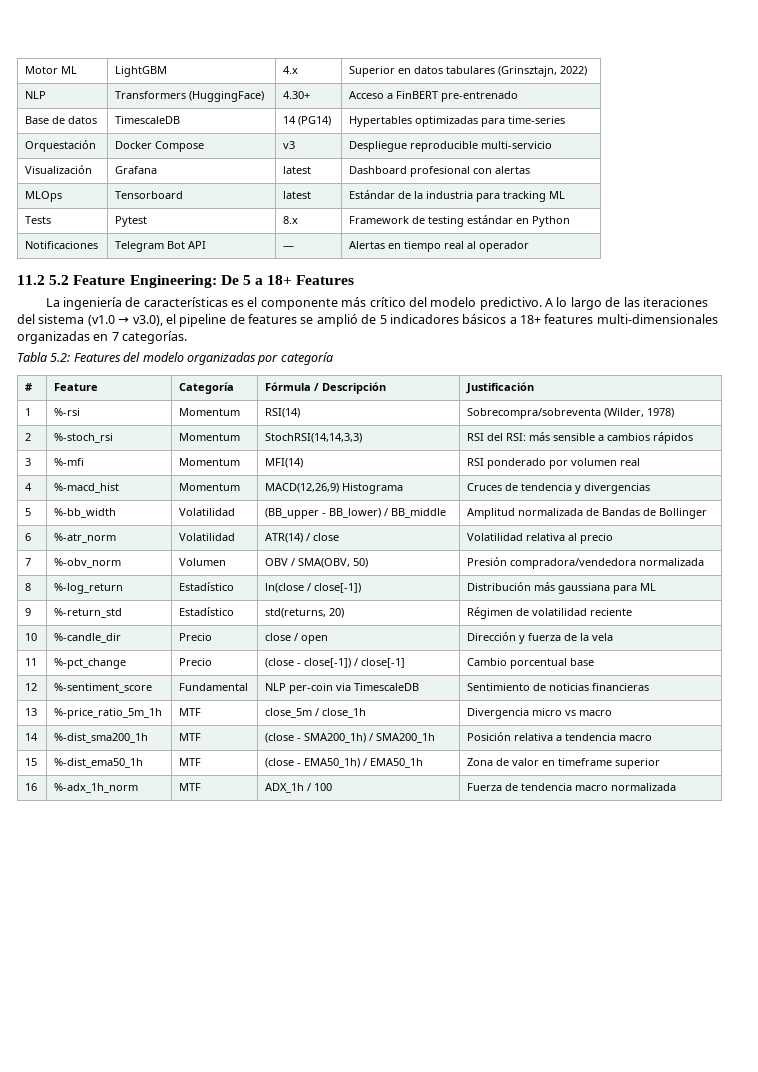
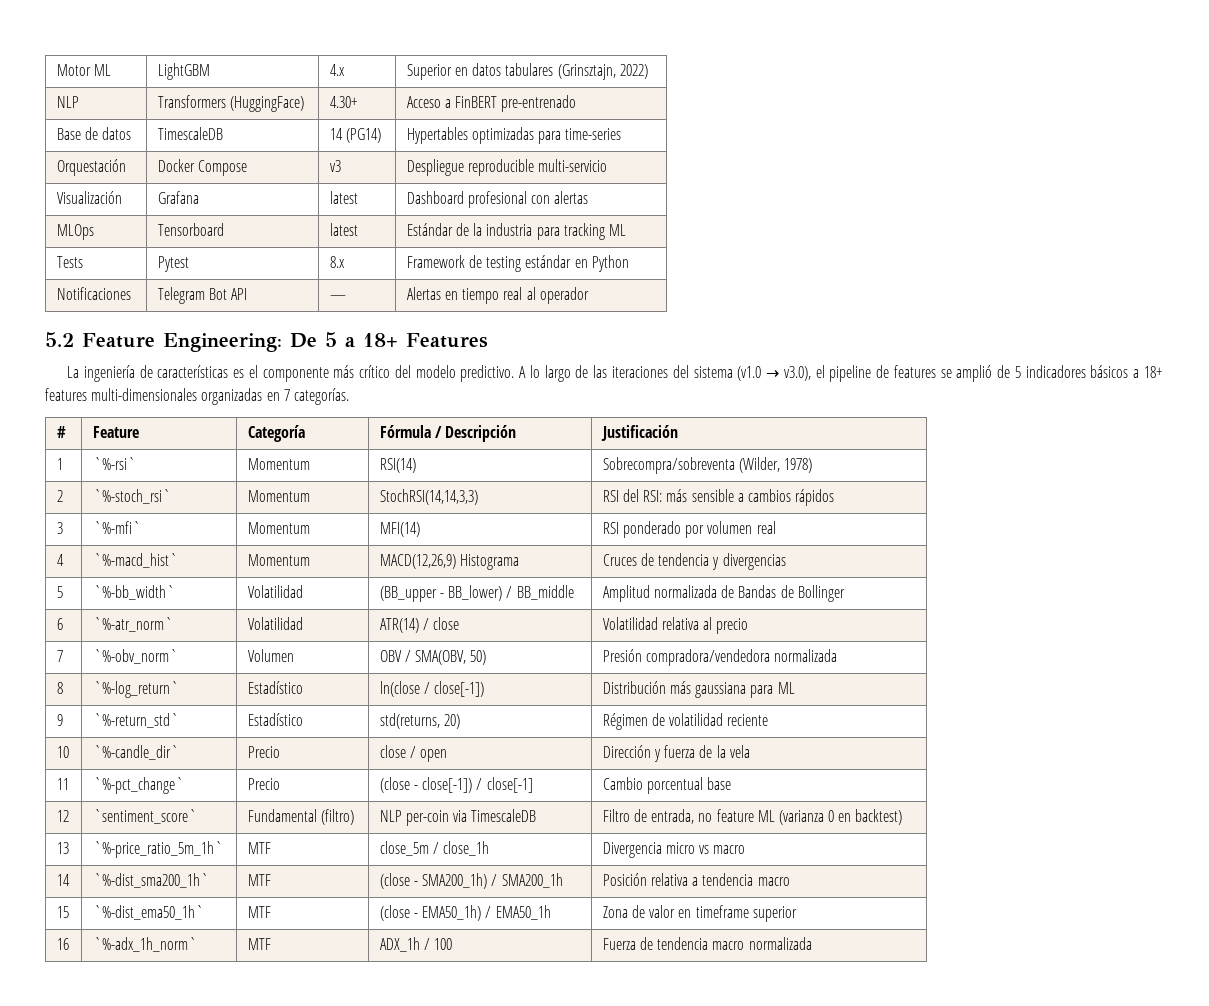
[17,275,45,285] 11.2 -> (589, 295) none
[17,352,333,365] // Tabla 5.2: Features del modelo organizadas por categoría -> (349, 396) none
[54,408,81,416] %-rsi -> [92,457,136,470] `%-rsi`
[54,433,114,443] %-stoch_rsi -> [92,489,171,504] `%-stoch_rsi`
[54,458,85,466] %-mfi -> [92,521,141,534] `%-mfi`
[54,483,120,493] %-macd_hist -> [92,553,178,568] `%-macd_hist`
[54,508,117,518] %-bb_width -> [92,585,175,600] `%-bb_width`
[54,533,117,543] %-atr_norm -> [92,617,173,632] `%-atr_norm`
[54,558,122,568] %-obv_norm -> [92,649,178,664] `%-obv_norm`
[54,583,124,594] %-log_return -> [92,681,179,698] `%-log_return`
[54,608,123,618] %-return_std -> [92,713,179,728] `%-return_std`
[54,633,122,643] %-candle_dir -> [92,745,179,760] `%-candle_dir`
[54,658,127,669] %-pct_change -> [92,777,184,794] `%-pct_change`
[54,683,153,693] %-sentiment_score -> [92,809,197,824] `sentiment_score`
(249, 687) none -> [320,809,354,825] (filtro)
[467,683,650,691] Sentimiento de noticias financieras -> [602,809,903,825] Filtro de entrada, no feature ML (varianza 0 en backtest)
[54,708,163,719] %-price_ratio_5m_1h -> [92,841,223,858] `%-price_ratio_5m_1h`
[54,733,149,743] %-dist_sma200_1h -> [92,873,209,888] `%-dist_sma200_1h`
[54,758,144,768] %-dist_ema50_1h -> [92,905,204,920] `%-dist_ema50_1h`
[54,783,139,793] %-adx_1h_norm -> [92,937,197,952] `%-adx_1h_norm`

